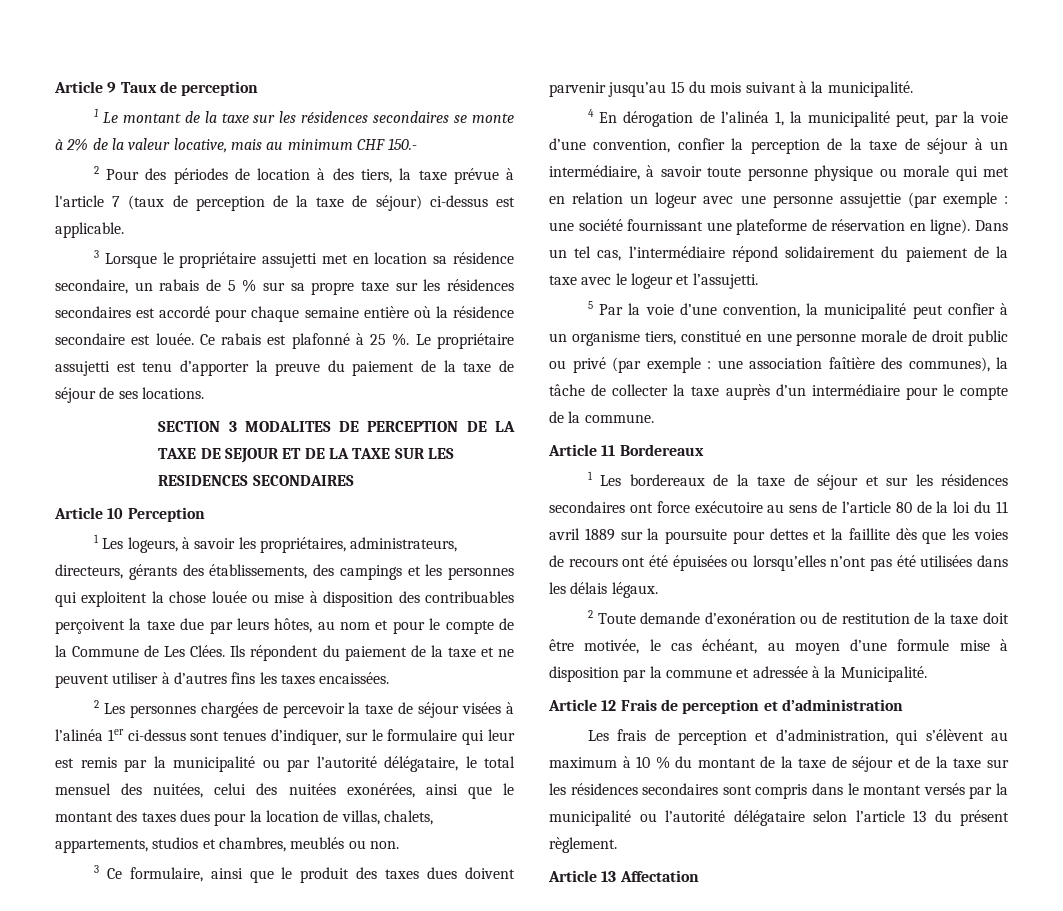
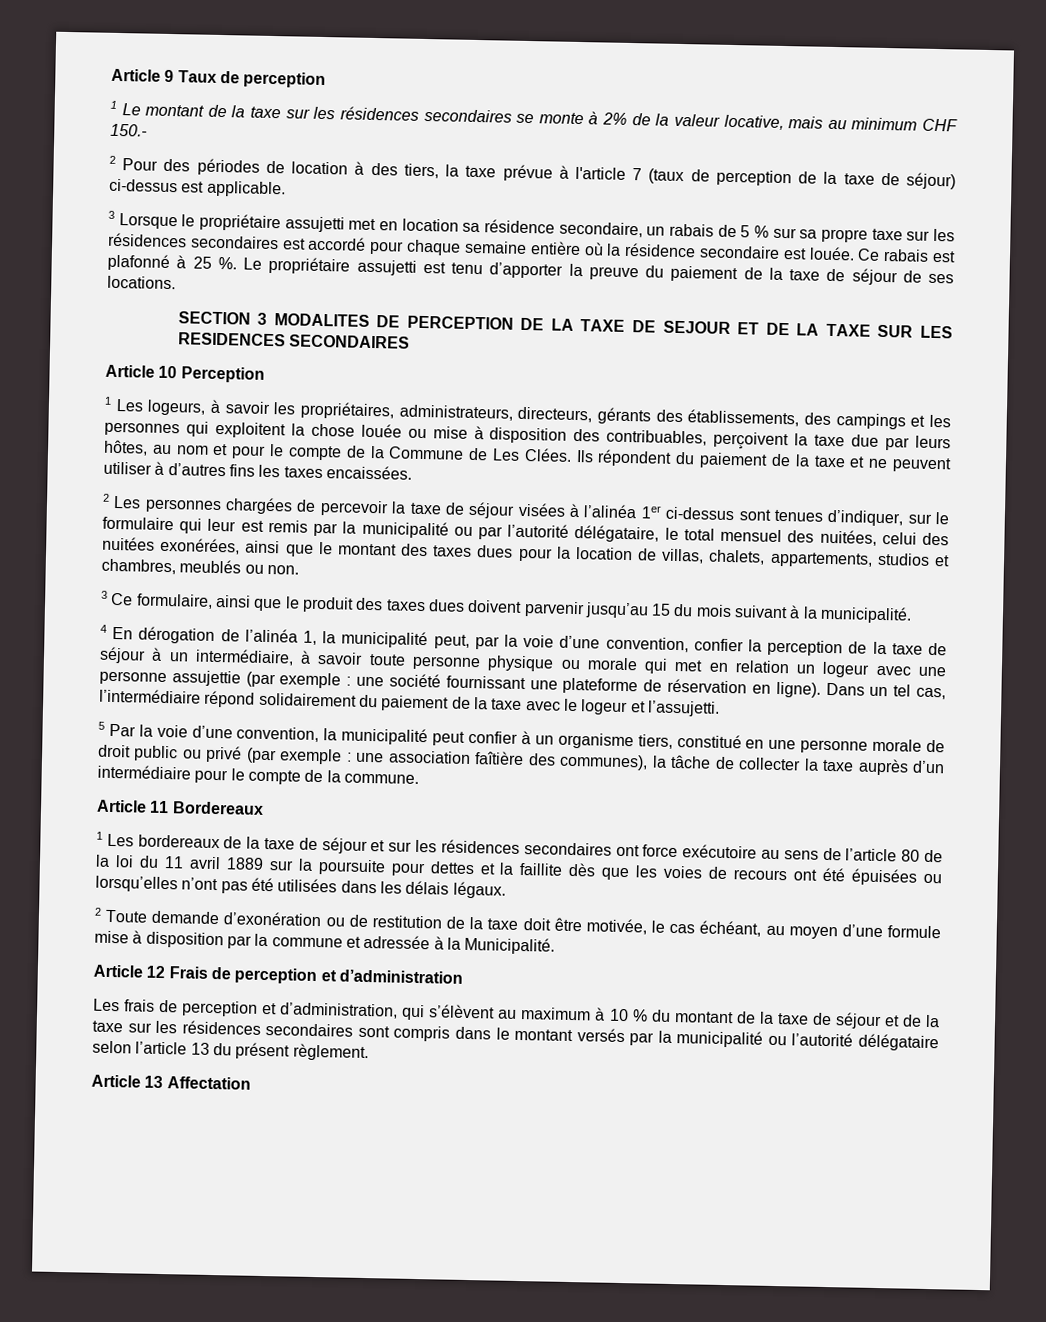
[425,591,514,603] contribuables -> [606,429,708,446] contribuables,

